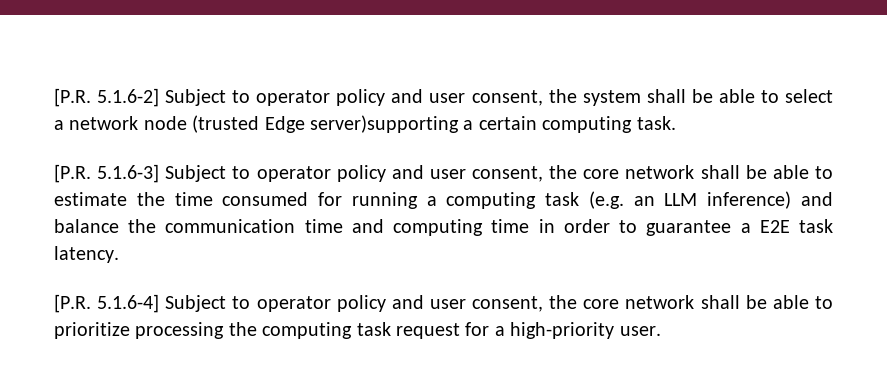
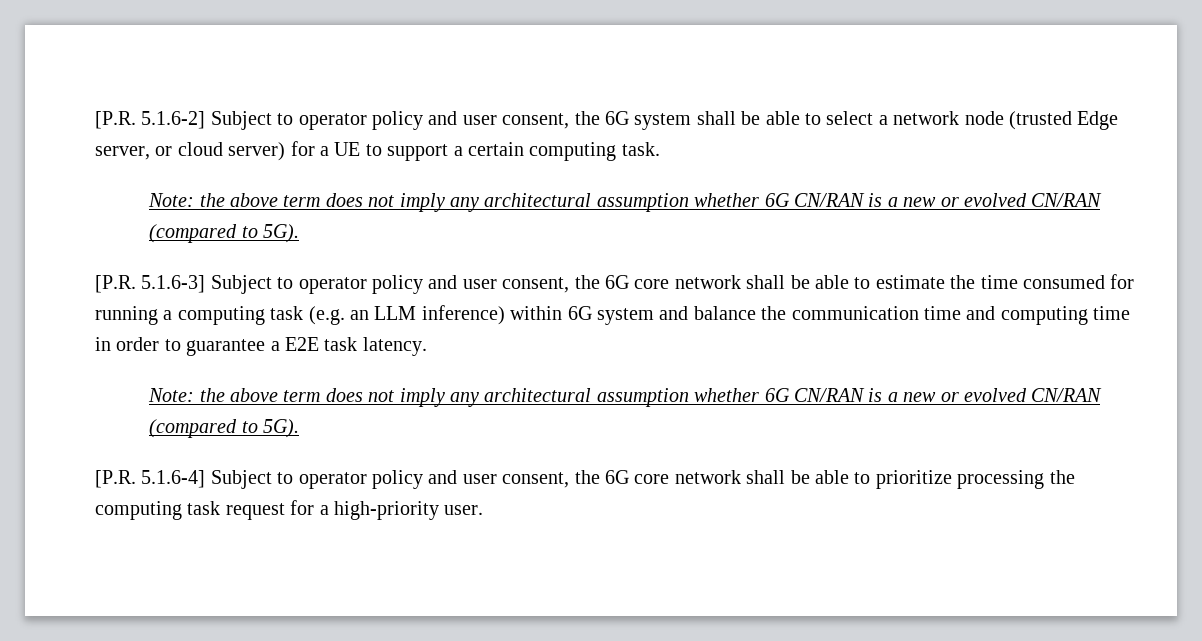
(577, 96) none -> [604,111,629,125] 6G
[310,115,676,133] server)supporting a certain computing task. -> [95,141,660,161] [148,193,1103,212] [149,224,299,243] server, or cloud server) for a UE to support a certain computing task. // Note: the above term does not imply any architectural assumption whether 6G CN/RAN is a new or evolved CN/RAN (compared to 5G).
(578, 172) none -> [604,275,629,289] 6G
(792, 200) none -> [510,306,654,325] within 6G system
(119, 254) none -> [148,388,1103,407] [149,419,299,438] // Note: the above term does not imply any architectural assumption whether 6G CN/RAN is a new or evolved CN/RAN (compared to 5G).
(578, 302) none -> [604,470,629,484] 6G

